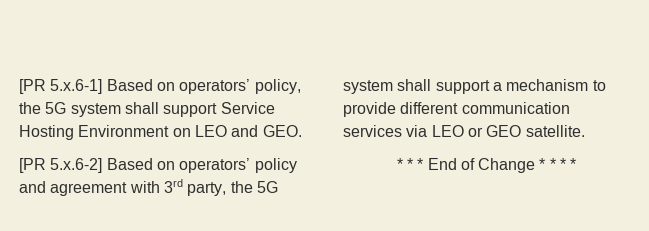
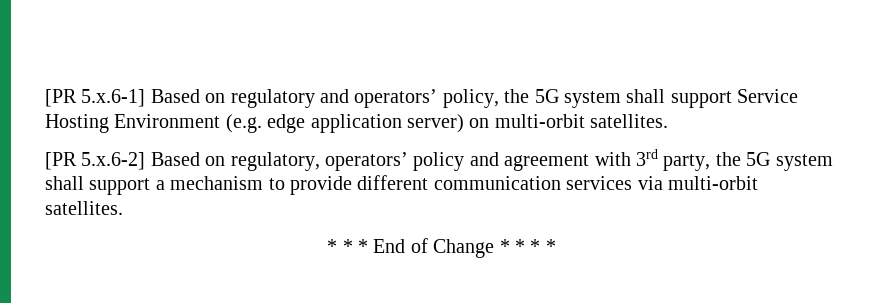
(175, 86) none -> [230,89,349,108] regulatory and
[172,125,302,137] on LEO and GEO. -> [225,114,669,133] (e.g. edge application server) on multi-orbit satellites.
(175, 165) none -> [230,152,320,171] regulatory,
[431,125,585,137] LEO or GEO satellite. -> [667,176,758,190] [45,201,123,215] multi-orbit satellites.

